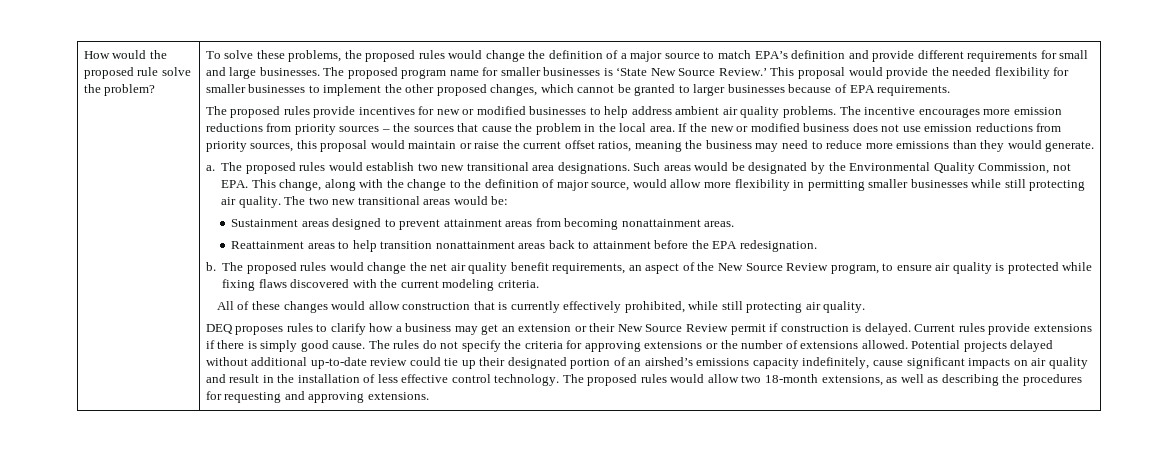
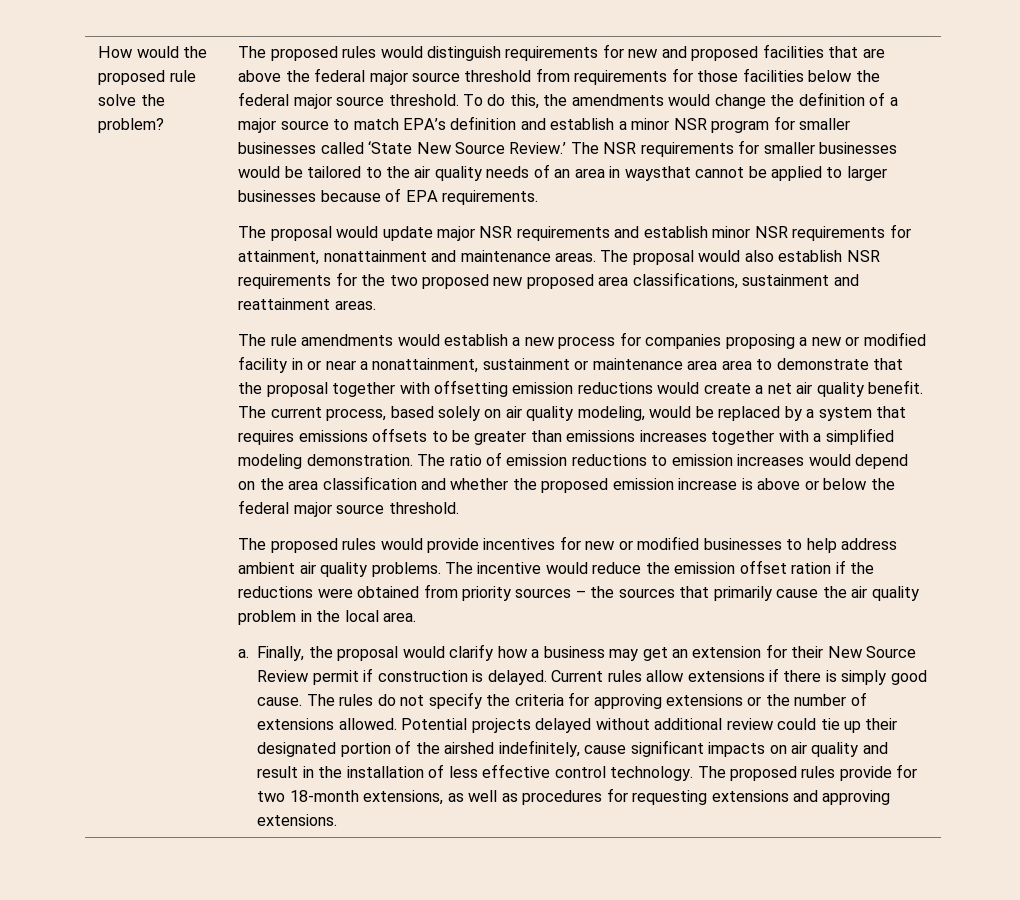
[205,50,445,62] To solve these problems, the proposed rules -> [238,44,885,61] [238,68,880,85] [238,92,664,109] The proposed rules would distinguish requirements for new and proposed facilities that are above the federal major source threshold from requirements for those facilities below the federal major source threshold. To do this, the amendments
[872,50,1089,62] [205,67,613,79] provide different requirements for small and large businesses. The proposed program name for smaller businesses is -> [550,116,851,133] [238,142,364,154] establish a minor NSR program for smaller businesses called
[770,67,1070,79] [205,84,574,96] This proposal would provide the needed flexibility for smaller businesses to implement the other proposed changes, which -> [570,140,898,157] [238,164,691,181] The NSR requirements for smaller businesses would be tailored to the air quality needs of an area in waysthat
[634,84,676,96] granted -> [771,166,823,181] applied
[205,106,310,118] // The proposed rules -> [238,224,911,241] [238,250,880,265] [238,272,859,289] [238,298,376,310] [238,332,926,349] [238,356,904,373] [238,380,924,397] [238,406,907,421] [238,428,894,445] [238,452,909,469] [238,476,895,493] [238,500,459,517] [238,538,423,553] // The proposal would update major NSR requirements and establish minor NSR requirements for attainment, nonattainment and maintenance areas. The proposal would also establish NSR requirements for the two proposed new proposed area classifications, sustainment and reattainment areas. // The rule amendments would establish a new process for companies proposing a new or modified facility in or near a nonattainment, sustainment or maintenance area area to demonstrate that the proposal together with offsetting emission reductions would create a net air quality benefit. The current process, based solely on air quality modeling, would be replaced by a system that requires emissions offsets to be greater than emissions increases together with a simplified modeling demonstration. The ratio of emission reductions to emission increases would depend on the area classification and whether the proposed emission increase is above or below the federal major source threshold. // The proposed rules would
[918,107,1062,118] [205,123,263,132] encourages more emission reductions -> [545,560,875,574] [238,586,420,598] would reduce the emission offset ration if the reductions were obtained
(479, 127) none -> [713,586,772,601] primarily
(533, 127) none -> [851,586,919,601] air quality
[678,123,1062,132] [205,140,1095,152] [205,162,1071,174] [221,179,1086,191] [221,196,509,208] [231,218,735,230] [231,240,817,252] [205,262,1093,274] [222,279,539,291] [216,301,866,313] [205,323,328,335] If the new or modified business does not use emission reductions from priority sources, this proposal would maintain or raise the current offset ratios, meaning the business may need to reduce more emissions than they would generate. // a. The proposed rules would establish two new transitional area designations. Such areas would be designated by the Environmental Quality Commission, not EPA. This change, along with the change to the definition of major source, would allow more flexibility in permitting smaller businesses while still protecting air quality. The two new transitional areas would be: // Sustainment areas designed to prevent attainment areas from becoming nonattainment areas. // Reattainment areas to help transition nonattainment areas back to attainment before the EPA redesignation. // b. The proposed rules would change the net air quality benefit requirements, an aspect of the New Source Review program, to ensure air quality is protected while fixing flaws discovered with the current modeling criteria. // All of these changes would allow construction that is currently effectively prohibited, while still protecting air quality. // DEQ proposes rules to -> [238,646,445,661] // a. Finally, the proposal would
[574,326,587,332] or -> [765,644,787,658] for
[988,323,1031,335] provide -> [646,670,685,682] allow
[310,357,367,369] up-to-date -> (723, 724) none
[628,357,799,369] an airshed’s emissions capacity -> [415,742,495,754] the airshed
[670,374,739,383] would allow -> [839,764,918,781] provide for
[941,374,1020,386] describing the -> (518, 797) none
(282, 397) none -> [711,790,789,802] extensions

